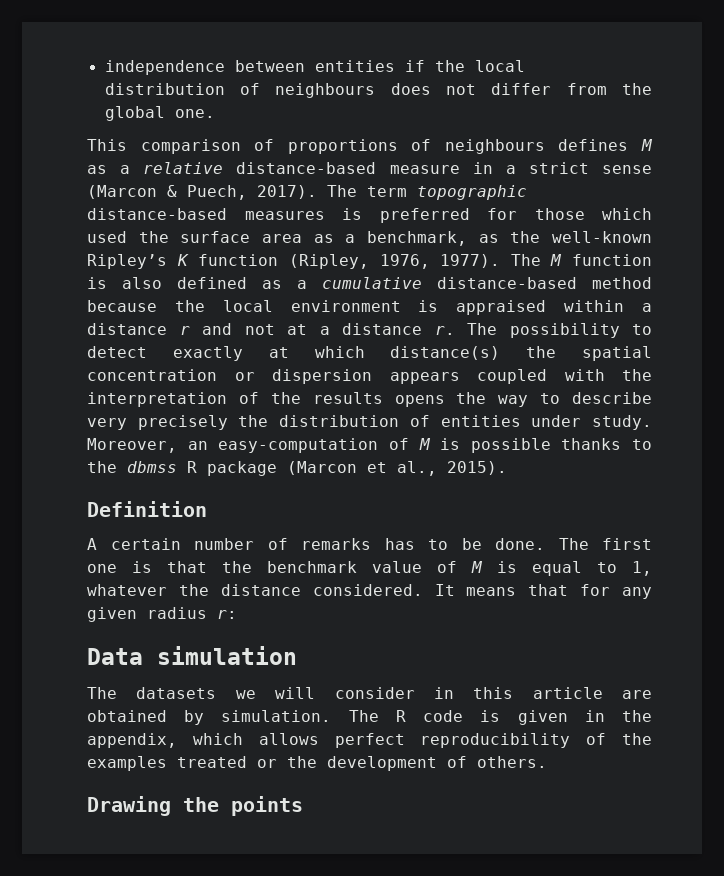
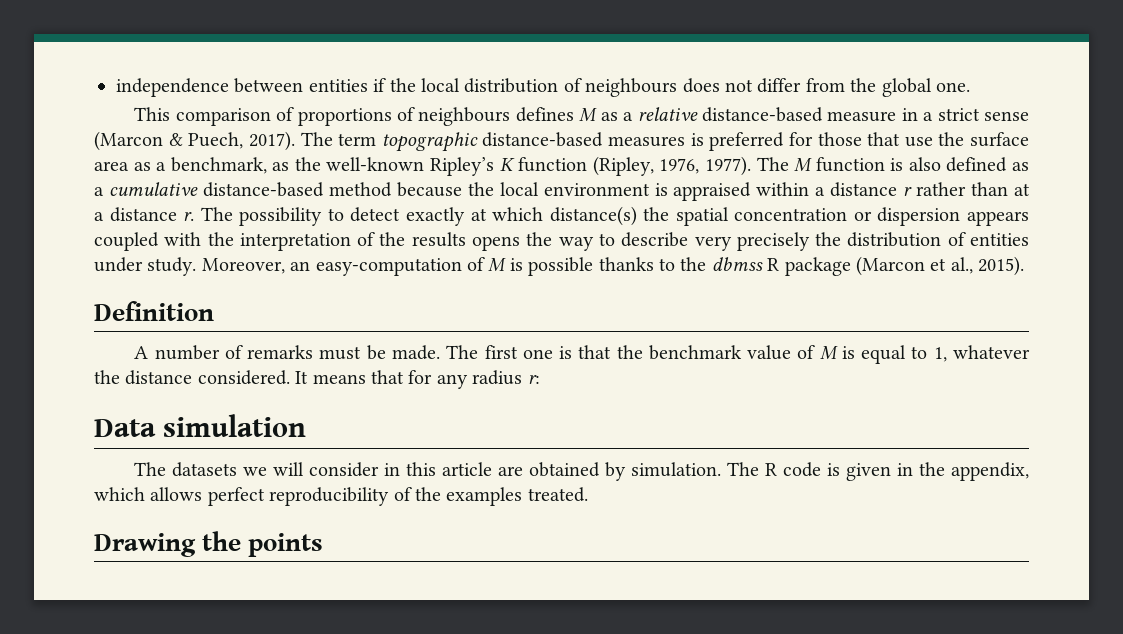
[602,208,652,220] [87,231,127,243] which used -> [867,132,933,147] that use
[202,323,275,335] and not -> [916,182,1009,196] rather than
[110,538,181,550] certain -> (149, 352) none
[384,538,545,550] has to be done. -> [319,345,441,360] must be made.
[87,607,137,622] given -> (468, 381) none
[177,756,547,771] treated or the development of others. -> [527,487,588,502] treated.

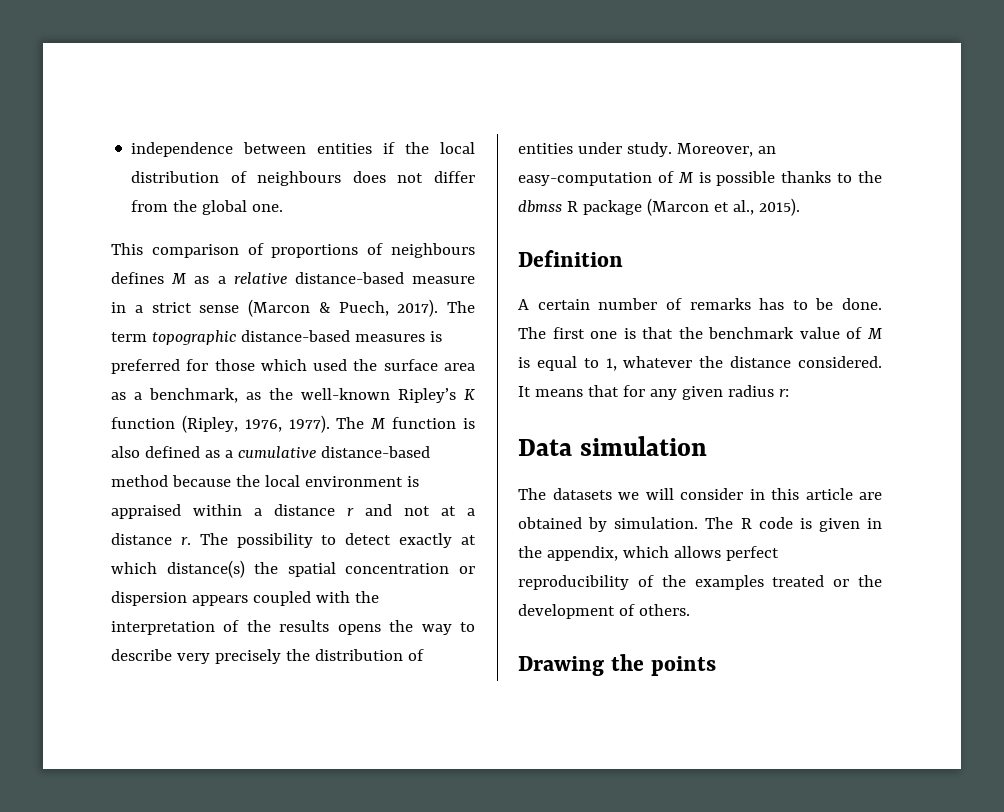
[867,132,933,147] that use -> [260,359,348,371] which used
[916,182,1009,196] rather than -> [365,504,430,516] and not
(149, 352) none -> [537,299,590,310] certain
[319,345,441,360] must be made. -> [759,298,882,310] has to be done.
(468, 381) none -> [681,386,723,400] given
[527,487,588,502] treated. -> [772,575,882,587] [518,604,690,619] treated or the development of others.

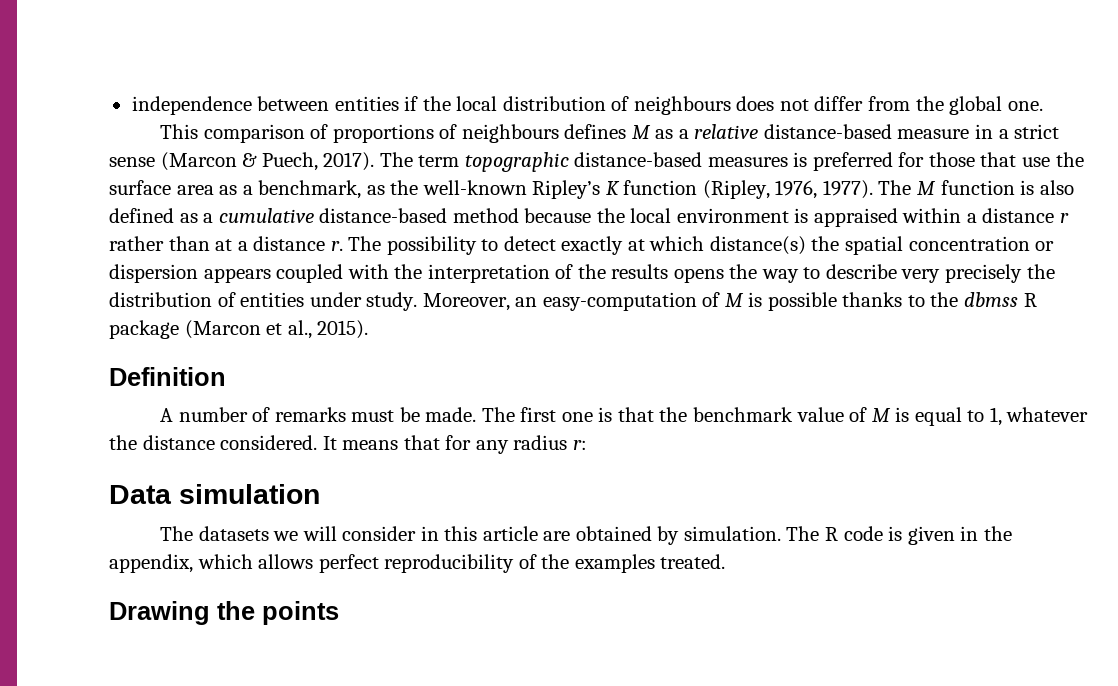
[260,359,348,371] which used -> [980,152,1051,167] that use
[365,504,430,516] and not -> [109,236,210,251] rather than
[537,299,590,310] certain -> (174, 415) none
[759,298,882,310] has to be done. -> [351,407,477,422] must be made.
[681,386,723,400] given -> (509, 447) none
[772,575,882,587] [518,604,690,619] treated or the development of others. -> [660,554,726,569] treated.

